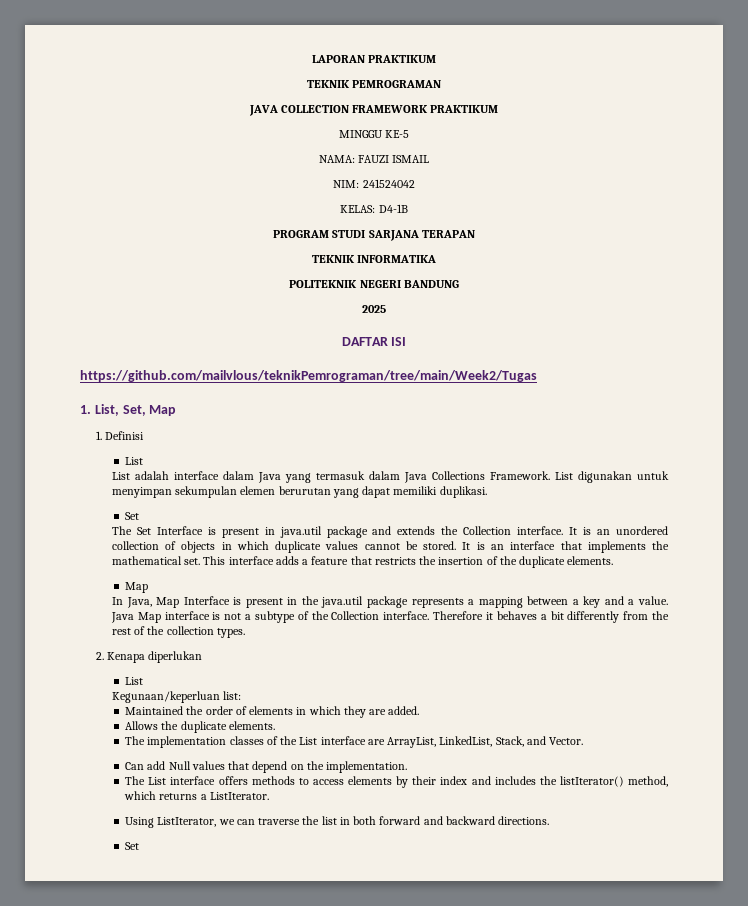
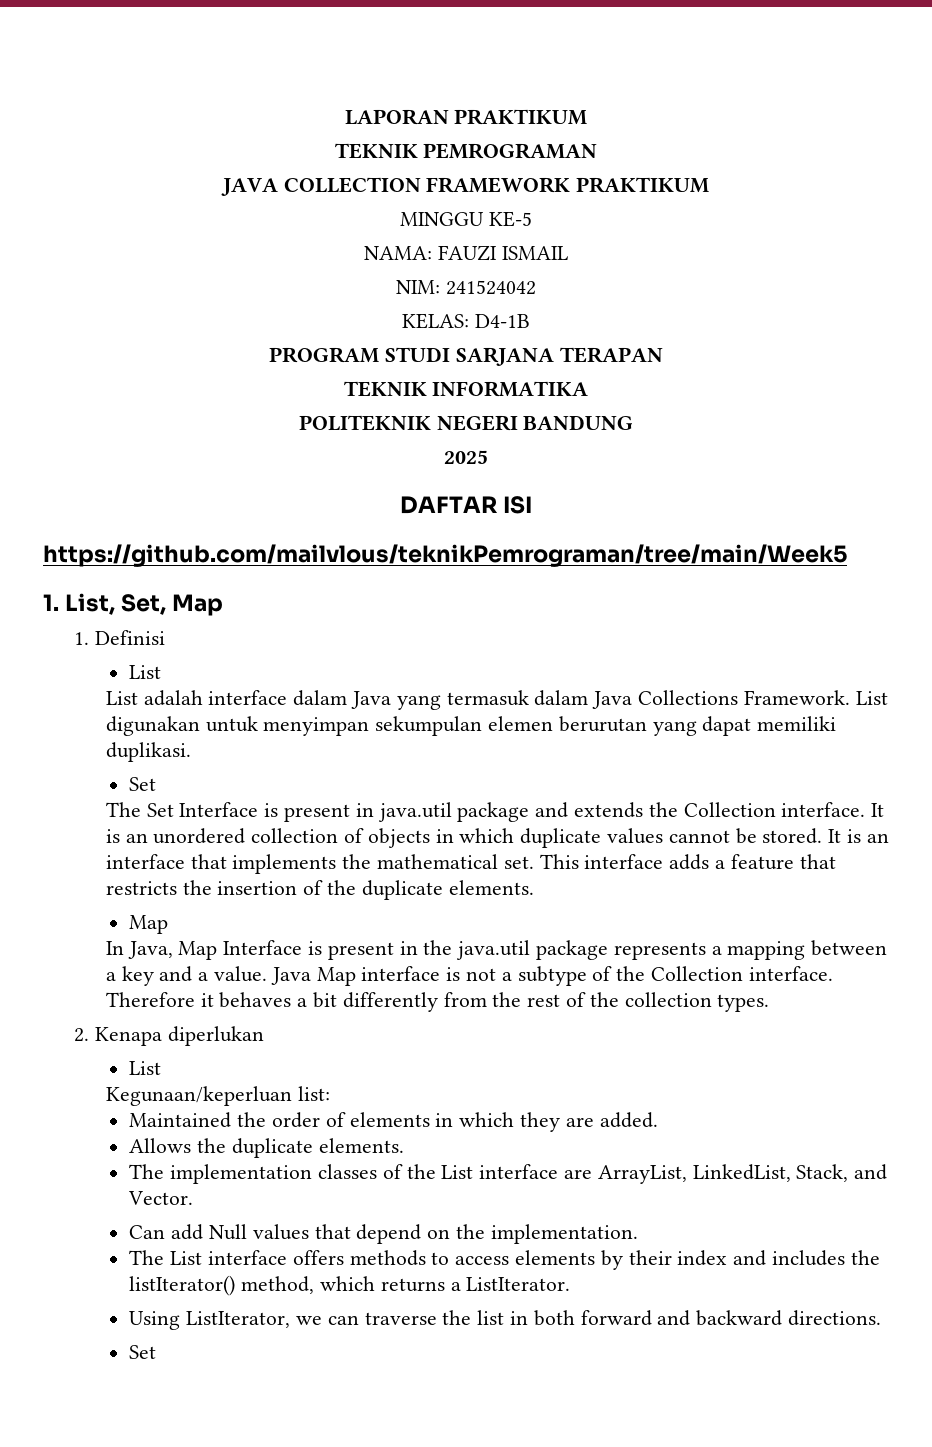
[80,370,537,382] https://github.com/mailvlous/teknikPemrograman/tree/main/Week2/Tugas -> [43,544,847,567] https://github.com/mailvlous/teknikPemrograman/tree/main/Week5

